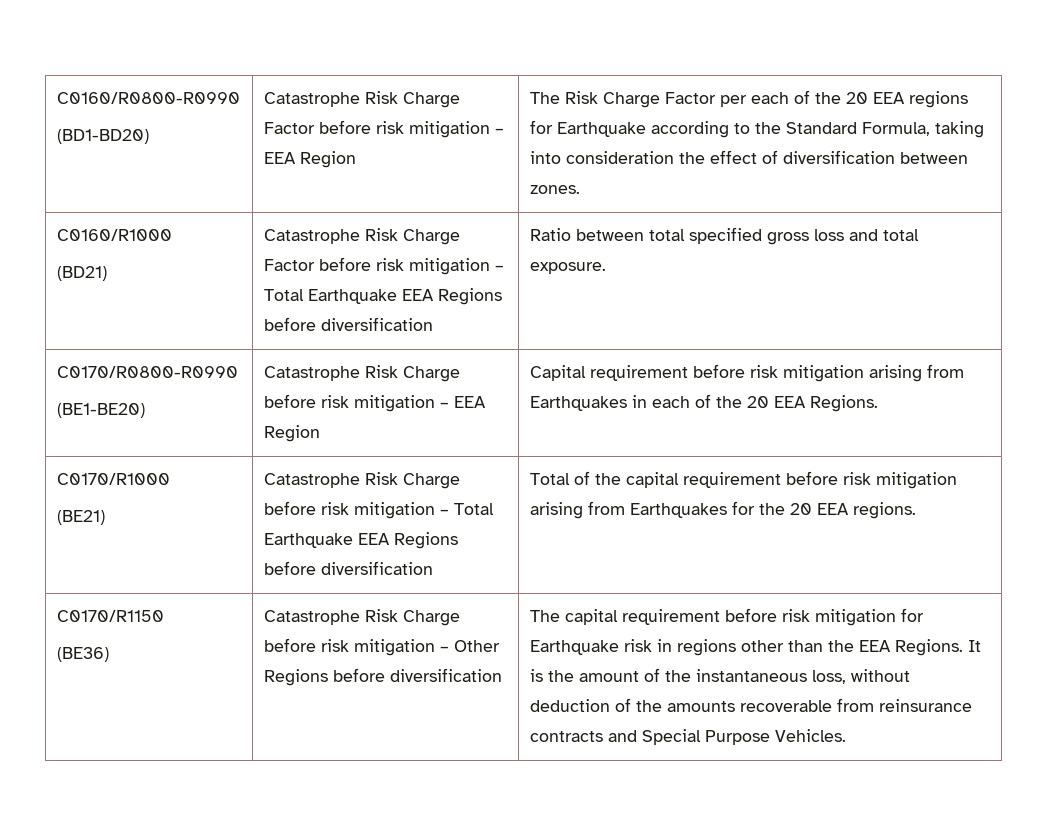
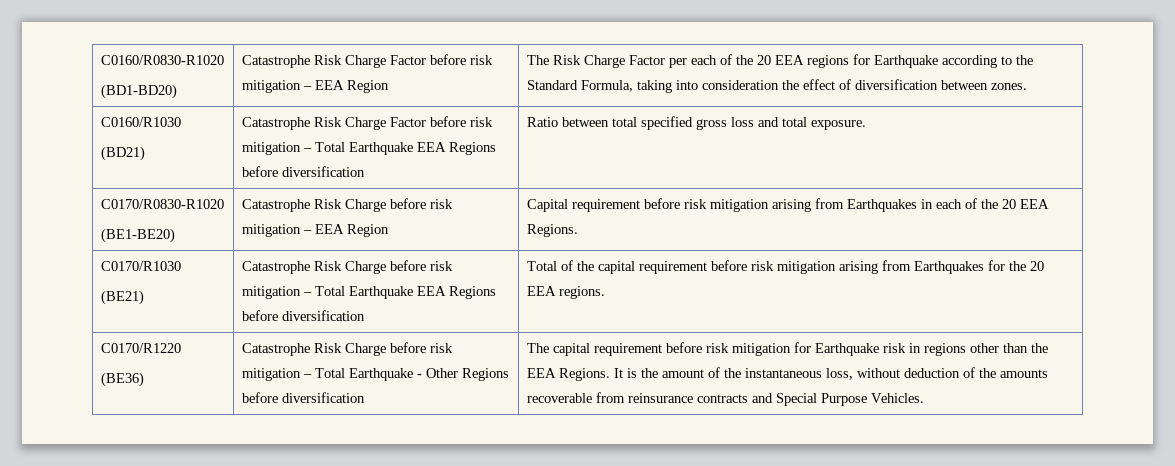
[56,92,240,104] C0160/R0800-R0990 -> [100,55,224,65] C0160/R0830-R1020
[56,229,172,241] C0160/R1000 -> [100,117,181,127] C0160/R1030
[56,366,238,378] C0170/R0800-R0990 -> [100,199,224,209] C0170/R0830-R1020
[56,473,170,485] C0170/R1000 -> [100,261,181,271] C0170/R1030
[56,610,164,622] C0170/R1150 -> [100,343,181,353] C0170/R1220
(449, 649) none -> [314,368,422,381] Total Earthquake -

